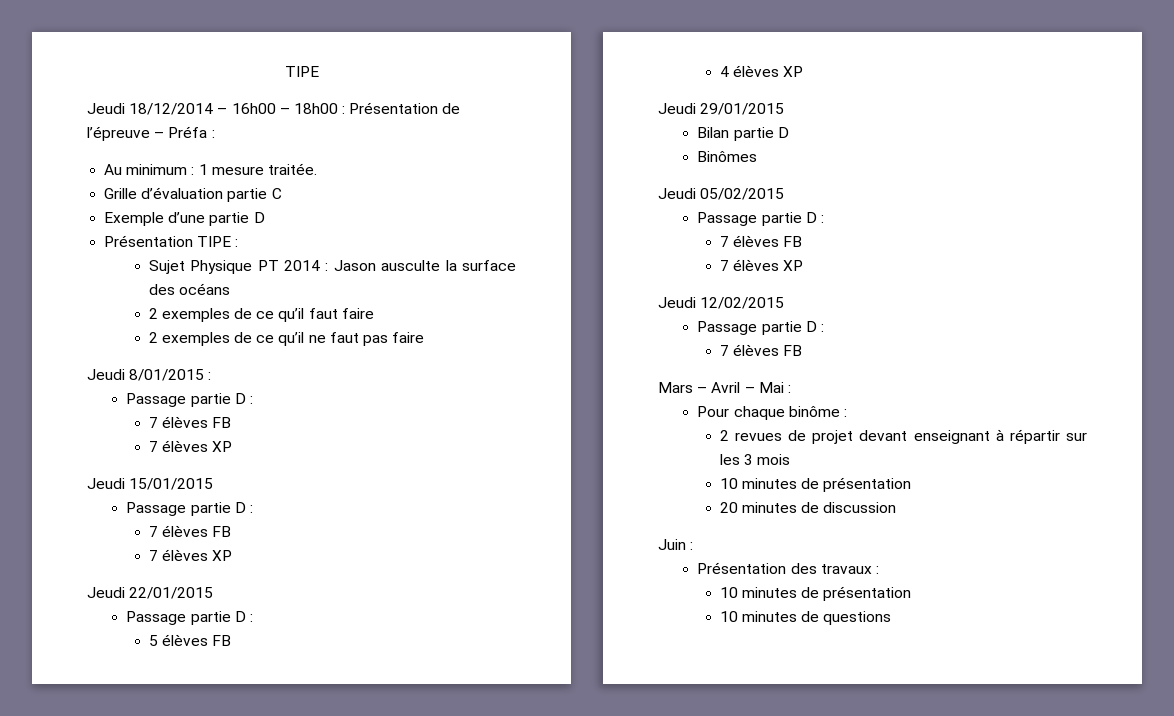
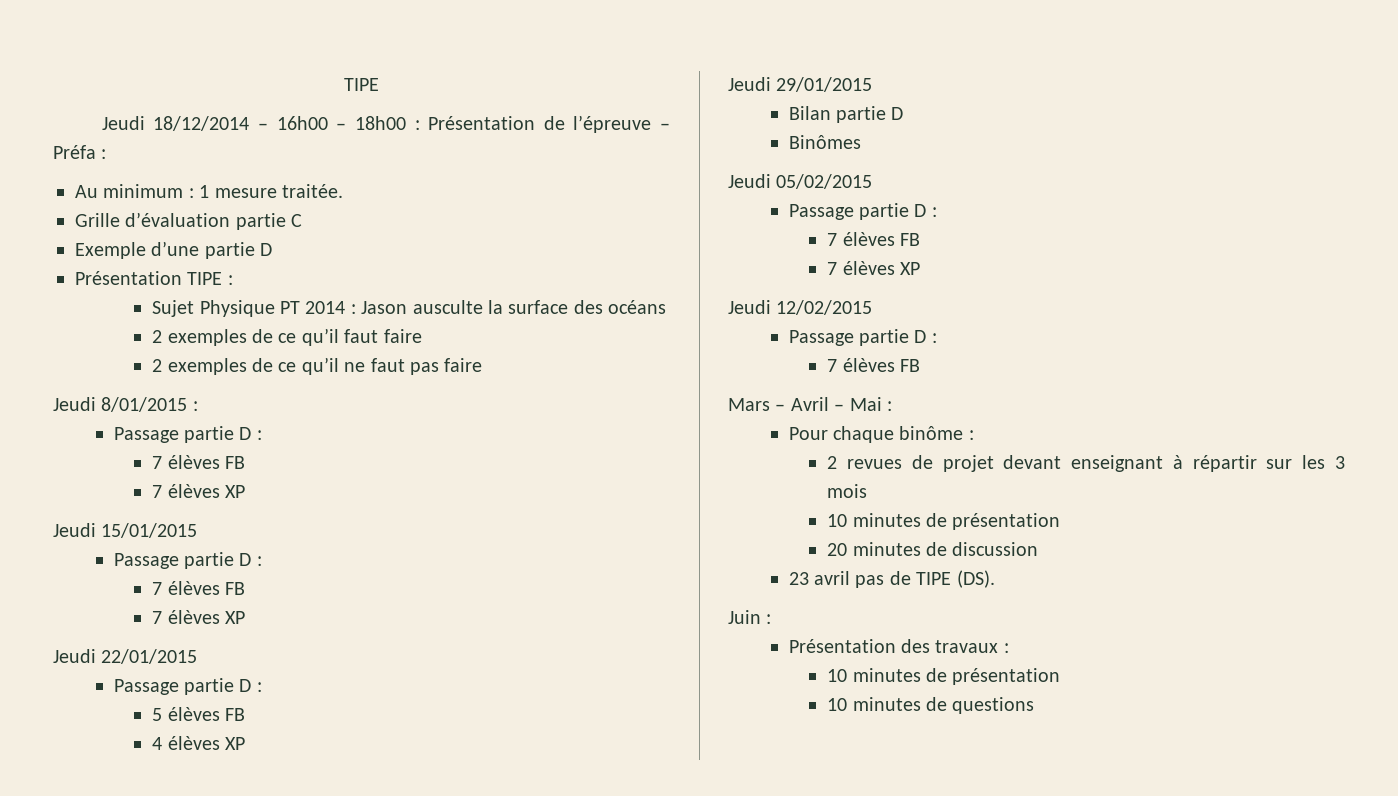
(897, 507) none -> [788,570,995,588] // 23 avril pas de TIPE (DS).

